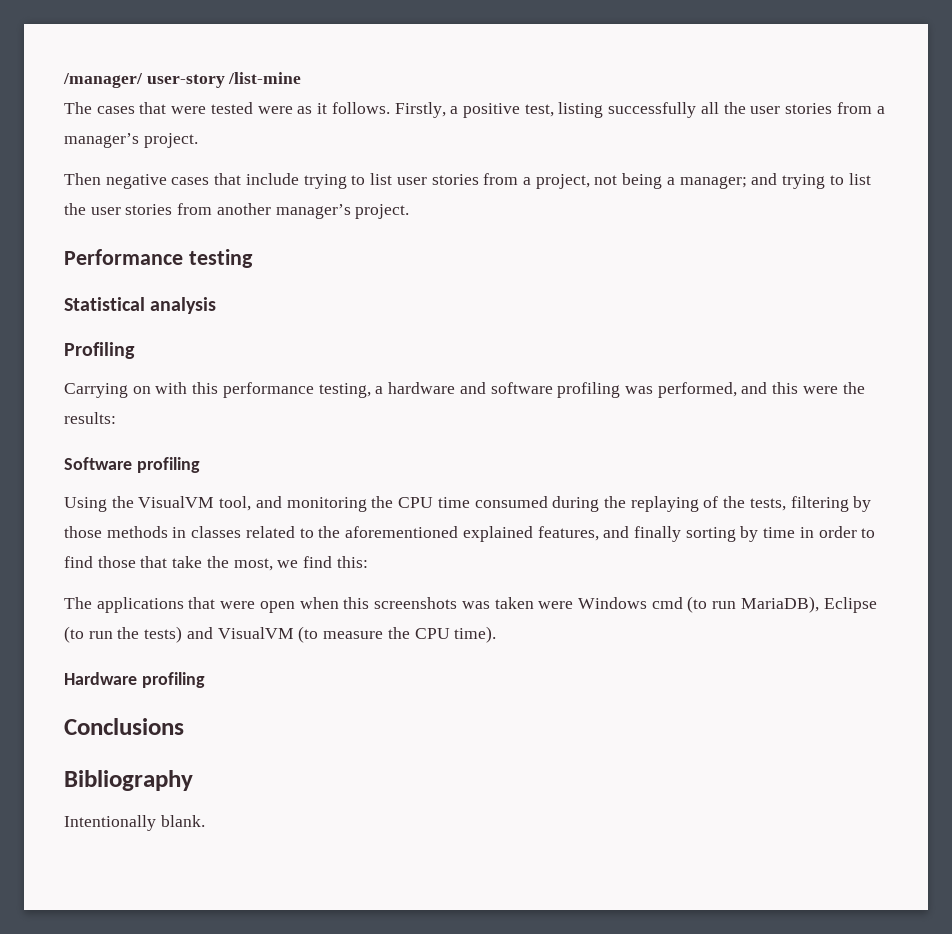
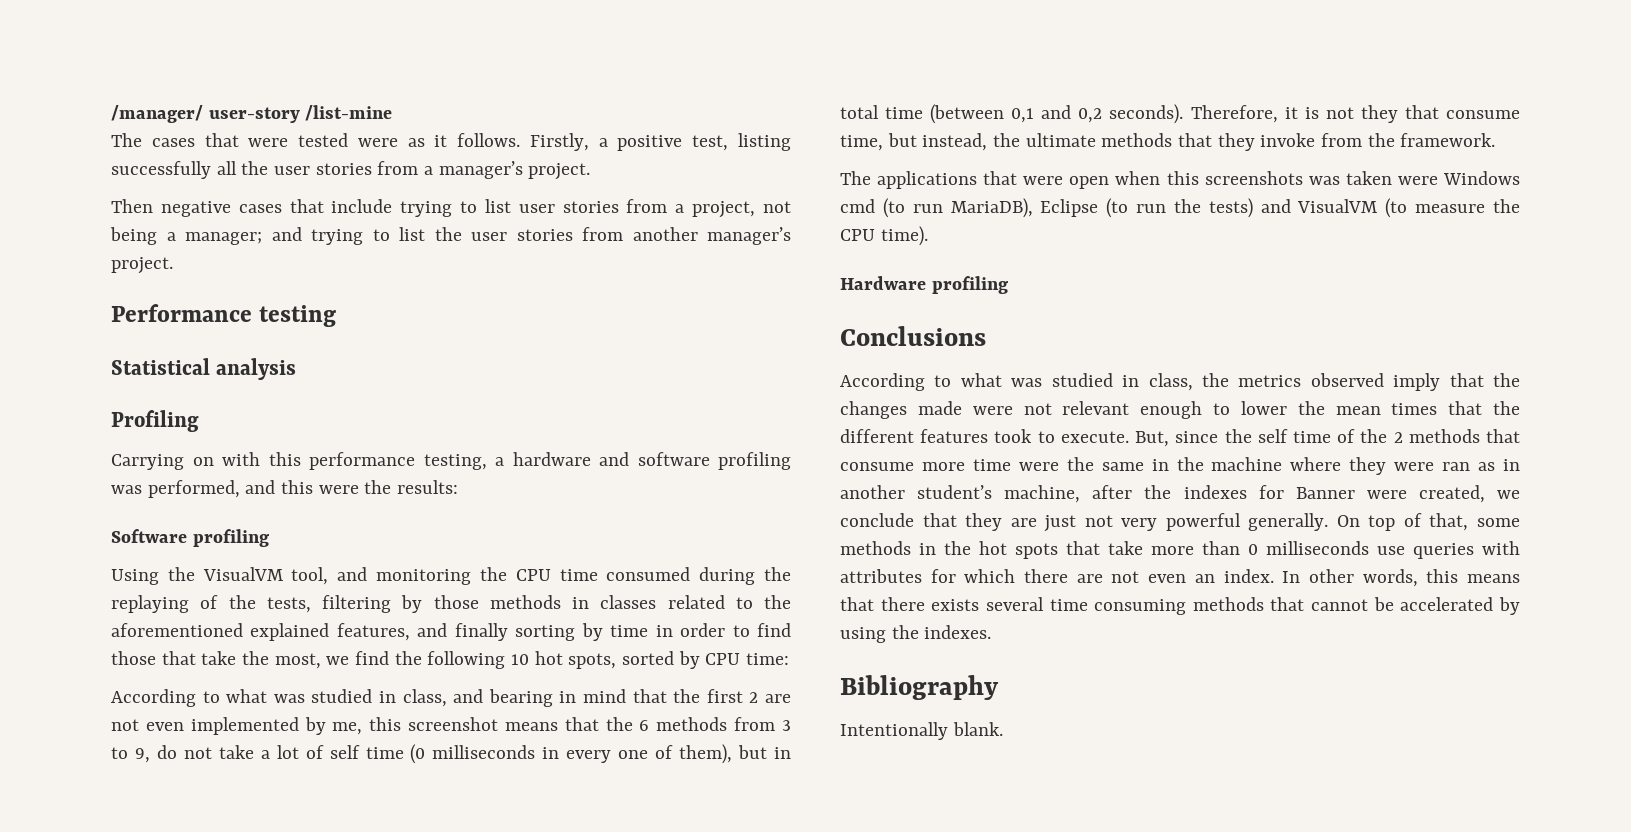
[336,556,368,568] this: -> [394,651,790,669] [111,689,792,707] [111,717,791,735] [111,744,791,764] [840,104,1520,124] [840,133,1496,151] the following 10 hot spots, sorted by CPU time: // According to what was studied in class, and bearing in mind that the first 2 are not even implemented by me, this screenshot means that the 6 methods from 3 to 9, do not take a lot of self time (0 milliseconds in every one of them), but in total time (between 0,1 and 0,2 seconds). Therefore, it is not they that consume time, but instead, the ultimate methods that they invoke from the framework.
(184, 726) none -> [840,373,1520,391] [840,401,1520,419] [840,429,1520,447] [840,457,1520,475] [840,485,1520,503] [840,513,1520,532] [840,541,1520,559] [840,569,1520,587] [840,597,1520,615] [840,625,992,643] // According to what was studied in class, the metrics observed imply that the changes made were not relevant enough to lower the mean times that the different features took to execute. But, since the self time of the 2 methods that consume more time were the same in the machine where they were ran as in another student’s machine, after the indexes for Banner were created, we conclude that they are just not very powerful generally. On top of that, some methods in the hot spots that take more than 0 milliseconds use queries with attributes for which there are not even an index. In other words, this means that there exists several time consuming methods that cannot be accelerated by using the indexes.

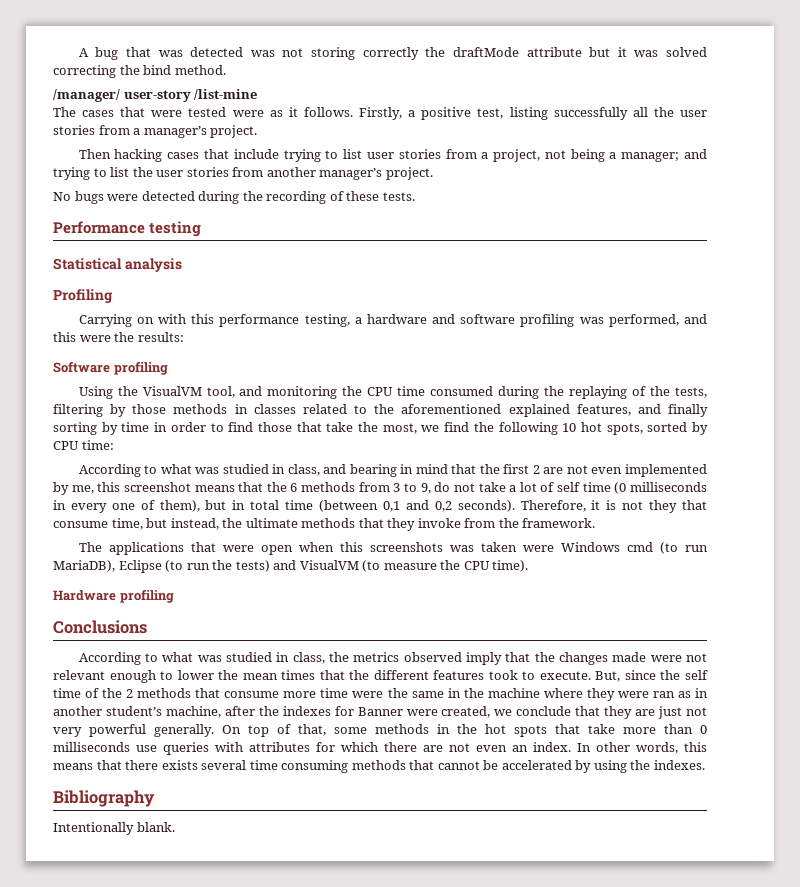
(111, 114) none -> [78,47,707,60] [53,65,226,78] A bug that was detected was not storing correctly the draftMode attribute but it was solved correcting the bind method. //
[160,201,231,217] negative -> [114,149,163,162] hacking
(173, 265) none -> [53,191,415,204] // No bugs were detected during the recording of these tests.

